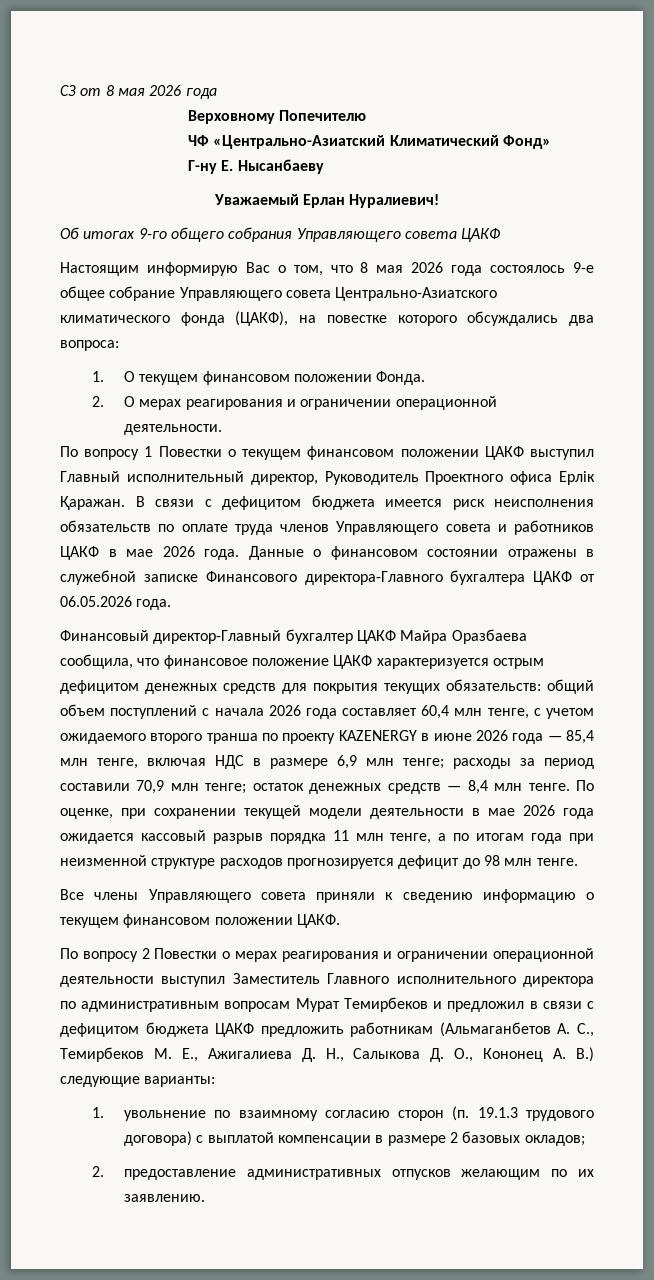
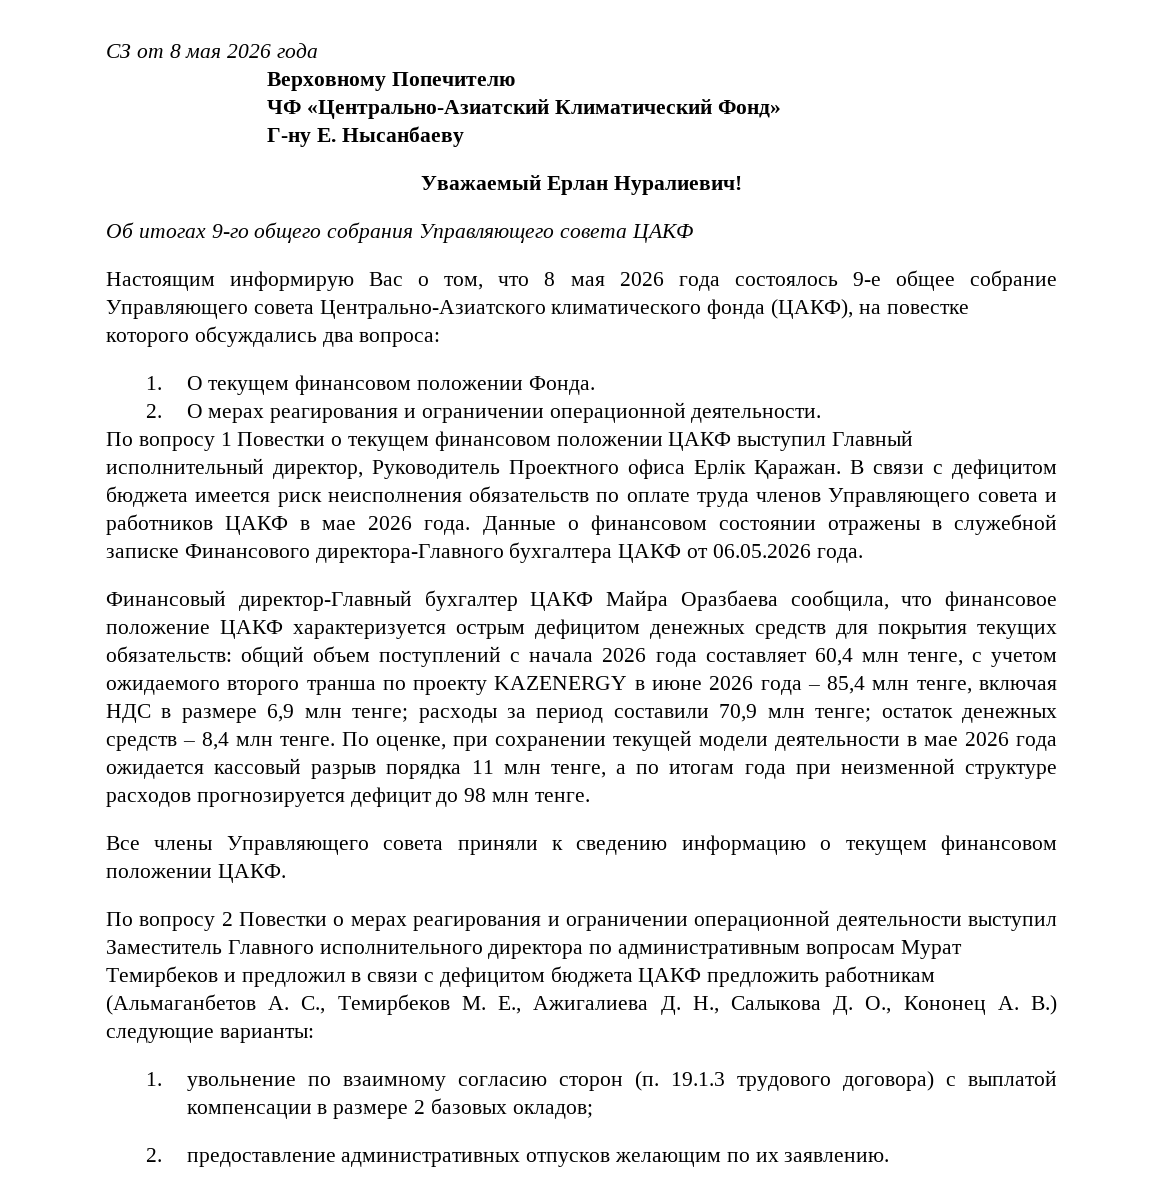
[547,736,562,741] — -> [807,685,820,690] –
[447,786,462,791] — -> [183,741,195,746] –

